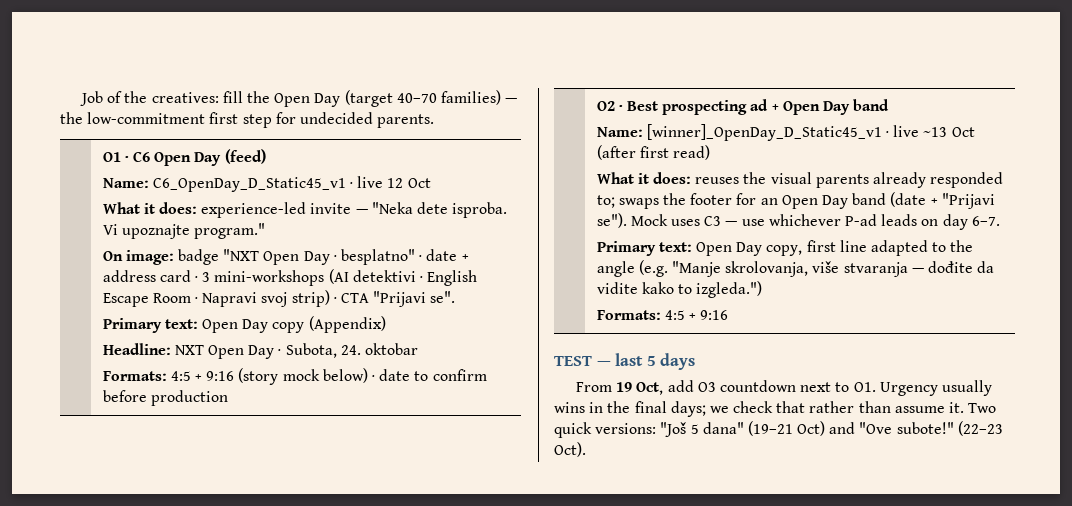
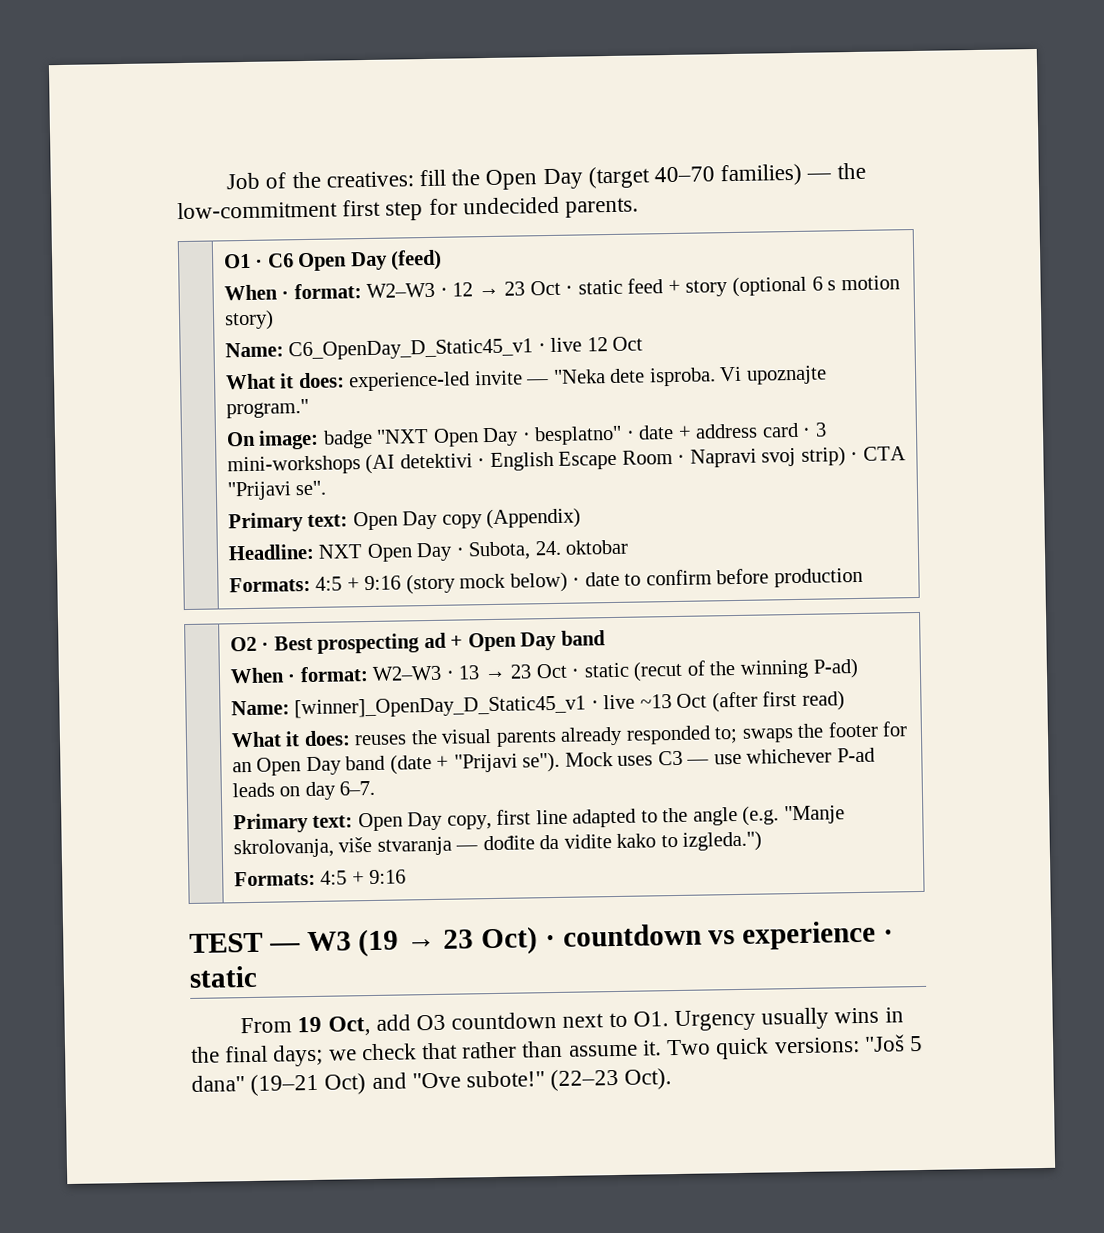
(266, 156) none -> [223,275,900,301] [223,309,274,331] // When · format: W2–W3 · 12 → 23 Oct · static feed + story (optional 6 s motion story)
(890, 105) none -> [229,657,859,684] // When · format: W2–W3 · 13 → 23 Oct · static (recut of the winning P-ad)
[615,353,696,370] last 5 days -> [306,920,895,958] [189,965,258,988] W3 (19 → 23 Oct) · countdown vs experience · static

